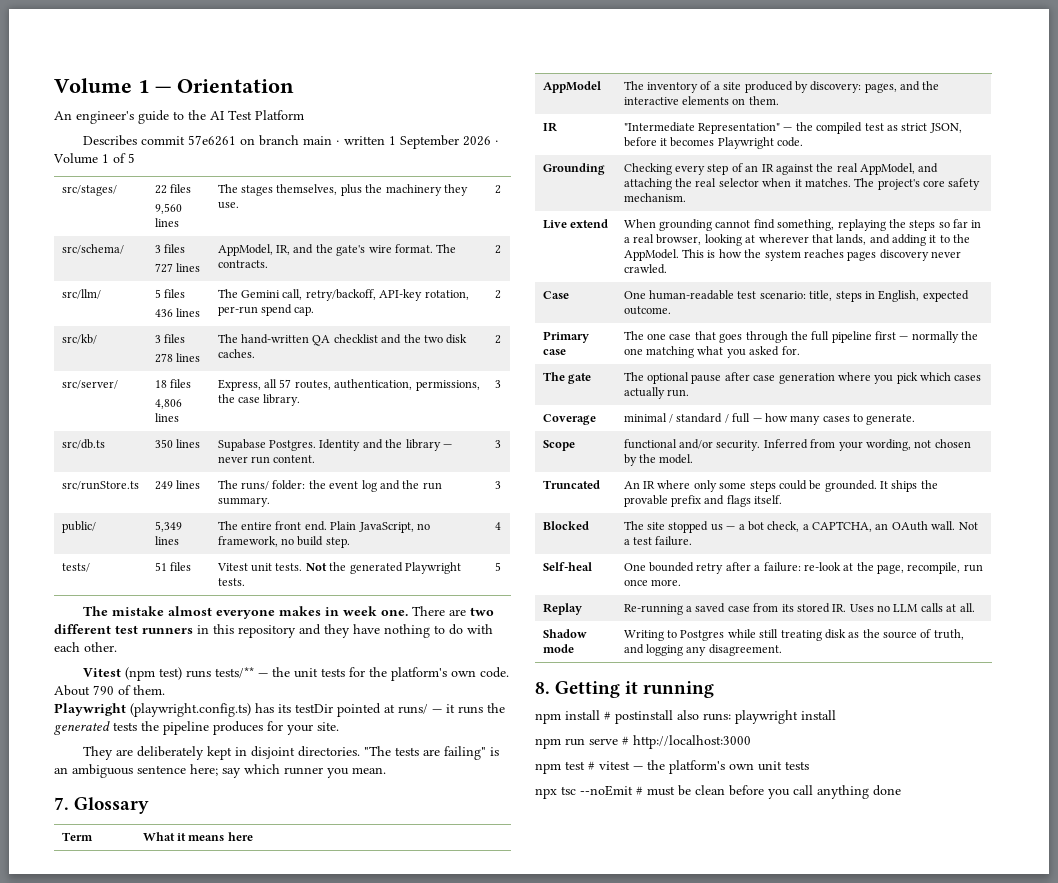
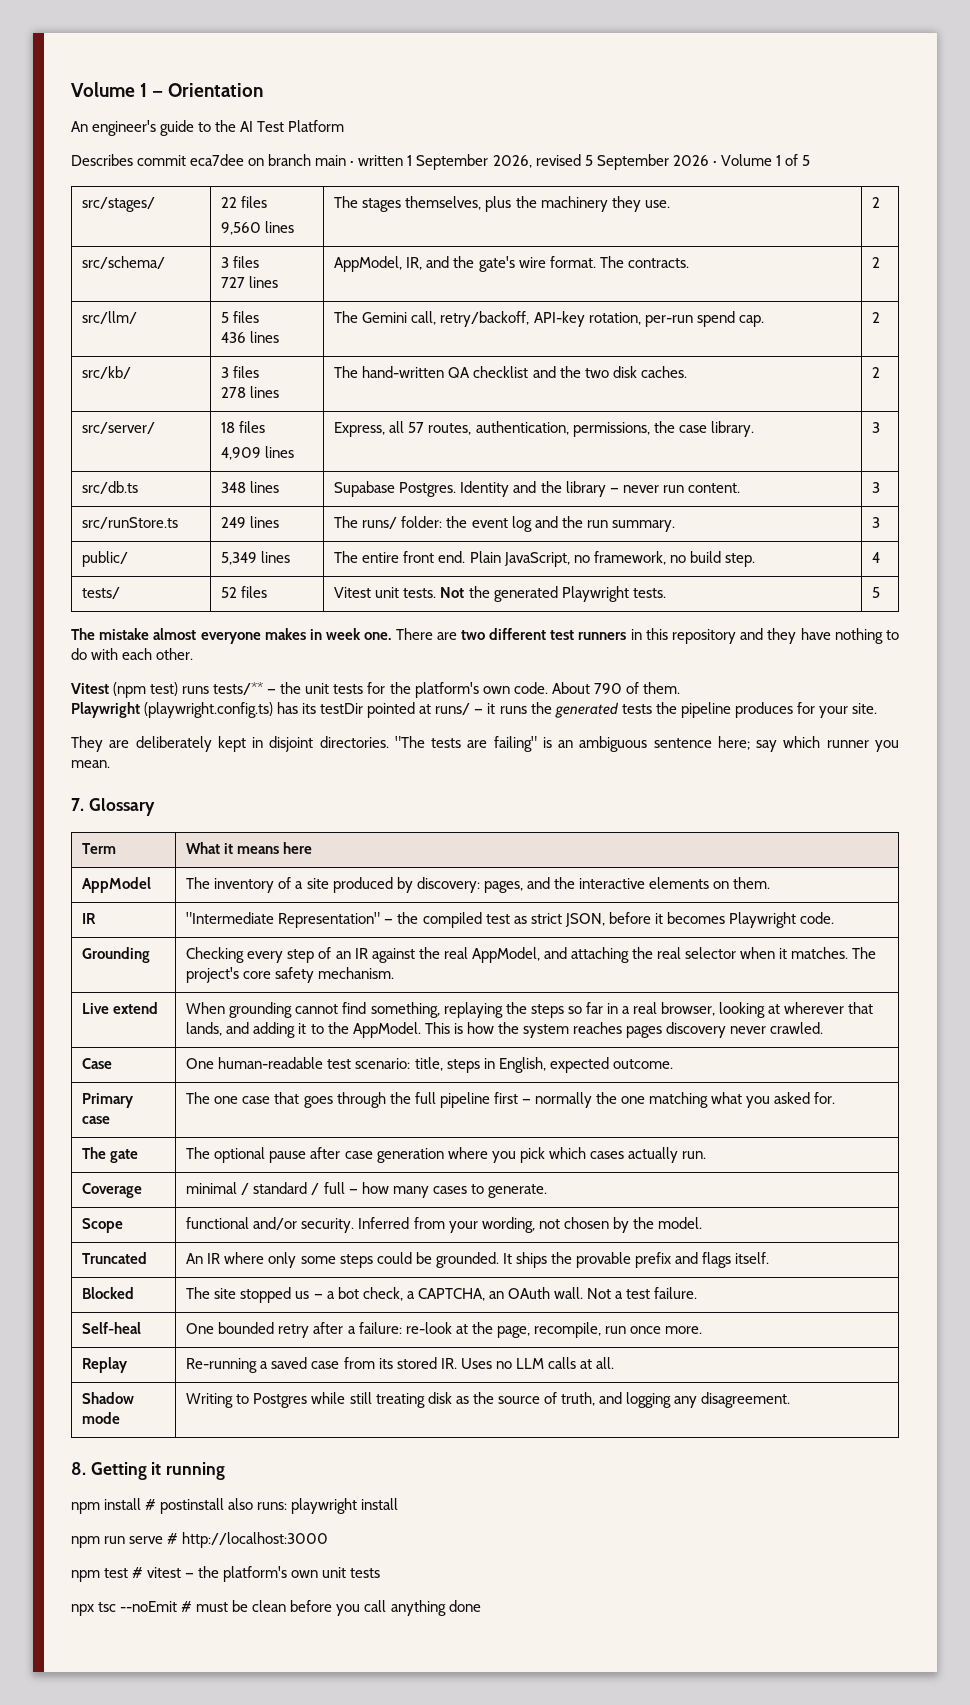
[188,135,237,146] 57e6261 -> [190,154,245,166] eca7dee
(460, 142) none -> [492,154,669,170] 2026, revised 5 September
[154,399,182,409] 4,806 -> [221,447,262,460] 4,909
[154,439,173,448] 350 -> [221,482,247,493] 348
[154,562,167,571] 51 -> [221,587,238,598] 52

